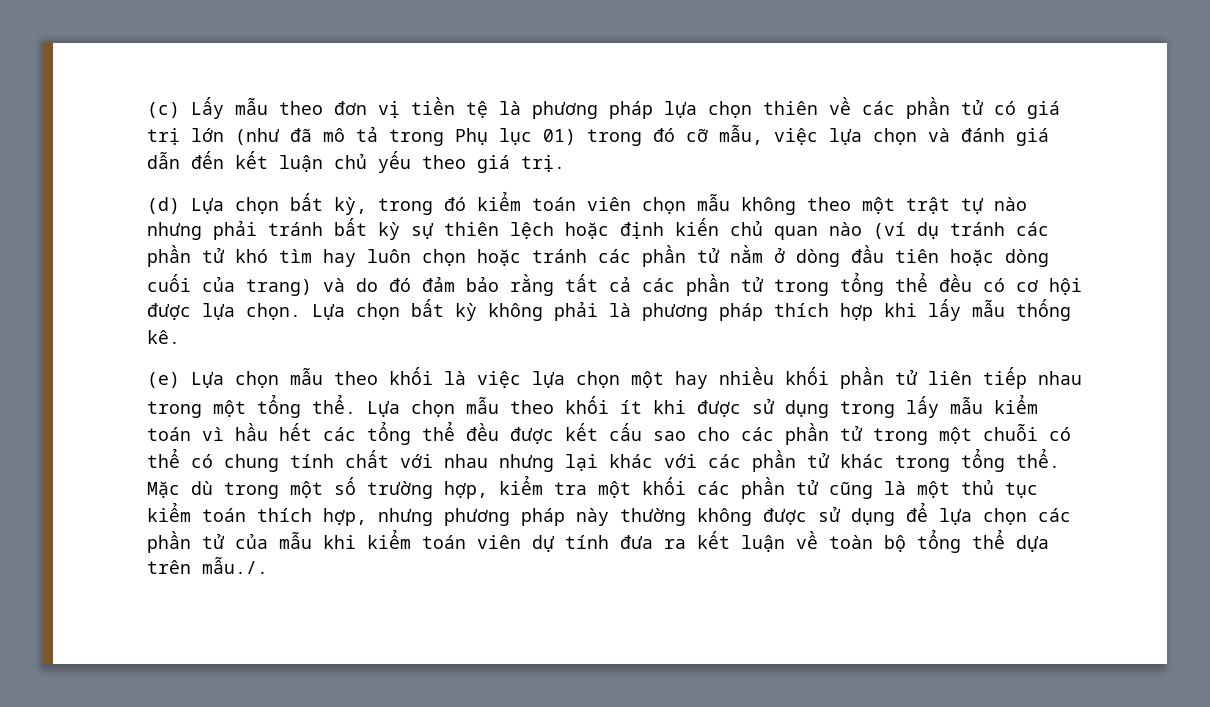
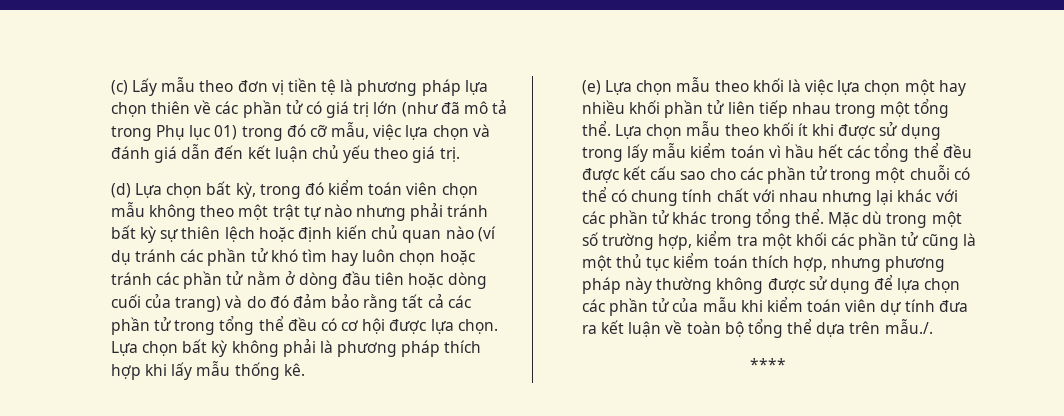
(269, 565) none -> [749,358,786,370] // ****

